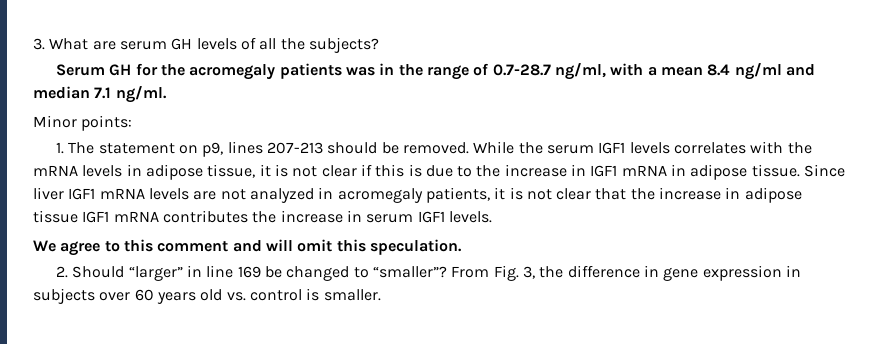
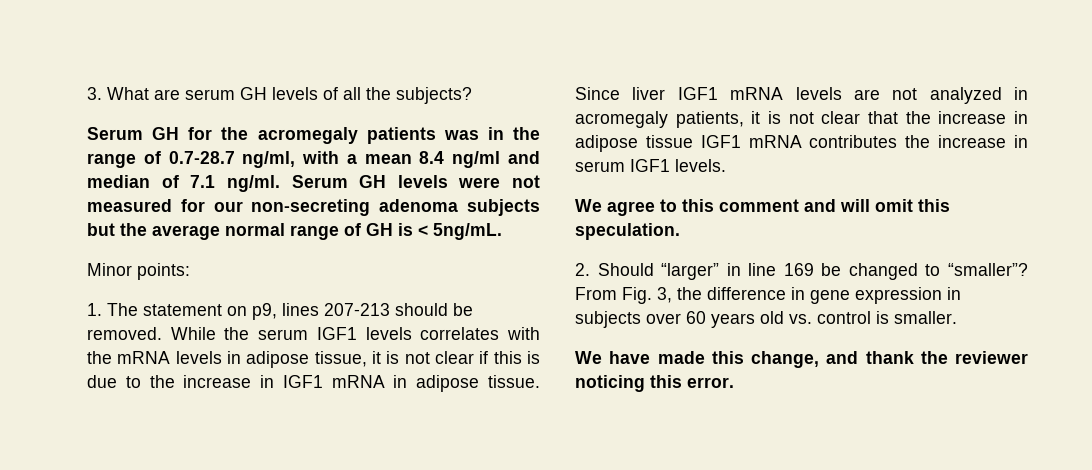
(90, 92) none -> [161,175,179,188] of
(167, 94) none -> [291,175,540,188] [87,199,540,216] [87,223,502,240] Serum GH levels were not measured for our non-secreting adenoma subjects but the average normal range of GH is < 5ng/mL.
(381, 295) none -> [575,351,1028,368] [575,375,734,392] // We have made this change, and thank the reviewer noticing this error.

